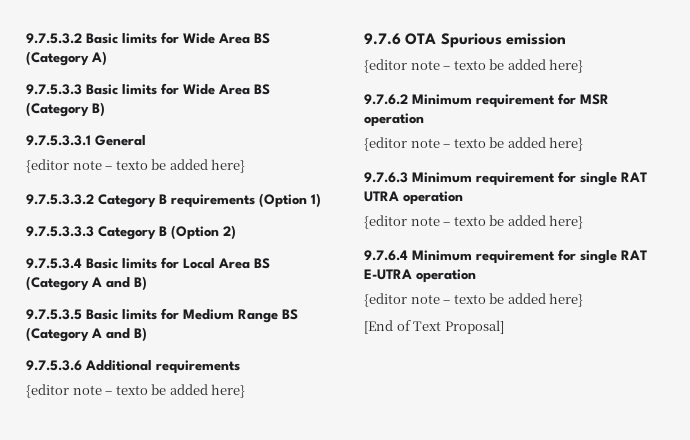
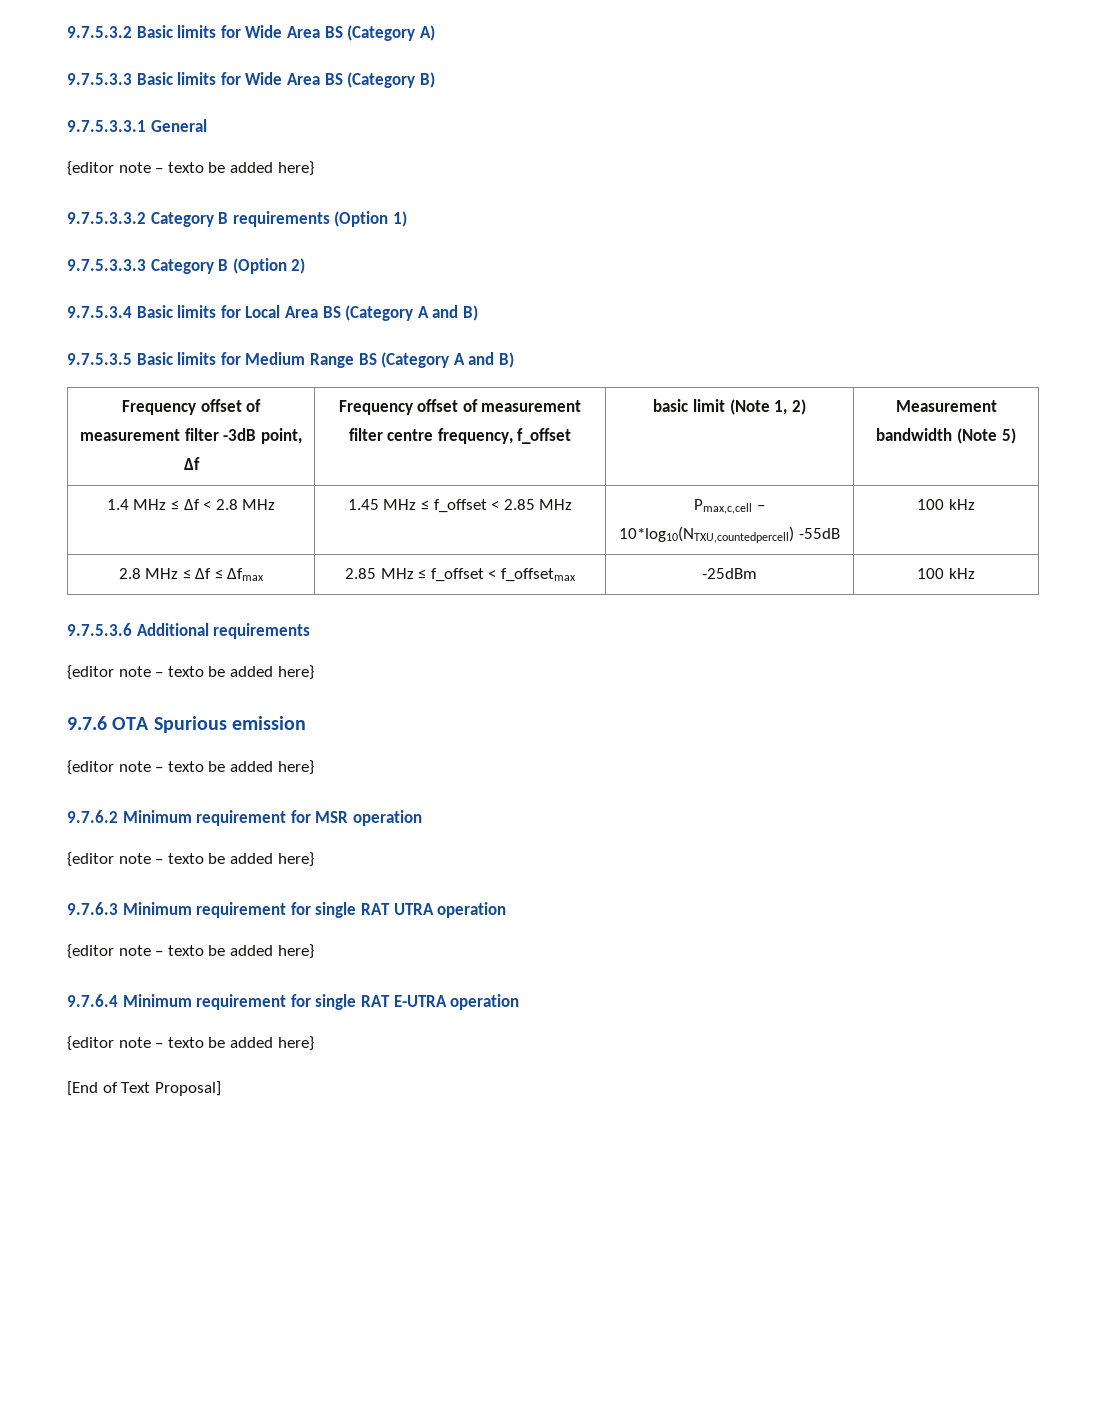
(147, 334) none -> [121,399,262,415] [80,428,302,444] [183,457,200,470] [338,399,582,415] [348,428,572,444] [653,399,806,415] [895,400,997,412] [876,428,1016,444] [106,499,276,510] [347,499,573,513] [694,499,765,514] [619,526,840,543] [917,499,975,510] [118,568,265,581] [345,568,576,582] [702,568,757,579] [917,568,975,579] // Frequency offset of measurement filter -3dB point, Δf | Frequency offset of measurement filter centre frequency, f_offset | basic limit (Note 1, 2) | Measurement bandwidth (Note 5) // 1.4 MHz ≤ Δf < 2.8 MHz | 1.45 MHz ≤ f_offset < 2.85 MHz | Pmax,c,cell – 10*log10(NTXU,countedpercell) -55dB | 100 kHz // 2.8 MHz ≤ Δf ≤ Δfmax | 2.85 MHz ≤ f_offset < f_offsetmax | -25dBm | 100 kHz

